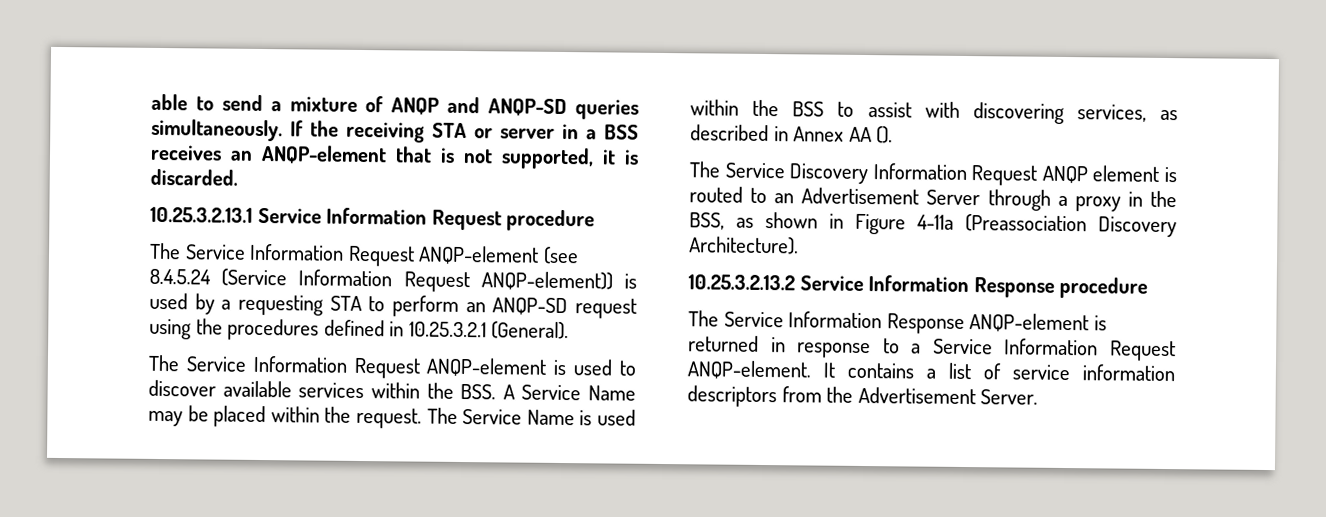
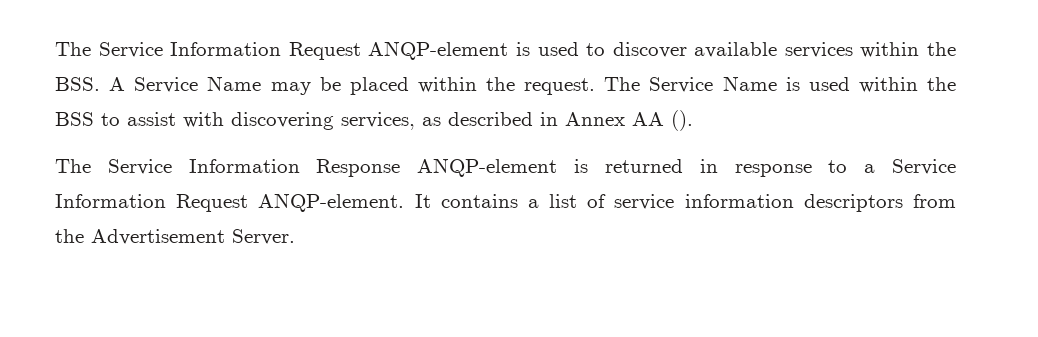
[151,93,639,120] [151,118,639,143] [150,144,639,170] [150,168,238,186] [150,206,596,232] [149,242,579,267] [149,268,637,293] [149,292,637,319] [149,318,570,341] able to send a mixture of ANQP and ANQP-SD queries simultaneously. If the receiving STA or server in a BSS receives an ANQP-element that is not supported, it is discarded. // 10.25.3.2.13.1 Service Information Request procedure // The Service Information Request ANQP-element (see 8.4.5.24 (Service Information Request ANQP-element)) is used by a requesting STA to perform an ANQP-SD request using the procedures defined in 10.25.3.2.1 (General). // -> (55, 49) none
[689,161,1177,186] [689,186,1177,212] [689,212,1177,238] [689,236,799,255] [688,274,1149,299] // The Service Discovery Information Request ANQP element is routed to an Advertisement Server through a proxy in the BSS, as shown in Figure 4-11a (Preassociation Discovery Architecture). // 10.25.3.2.13.2 Service Information Response procedure -> (693, 120) none

